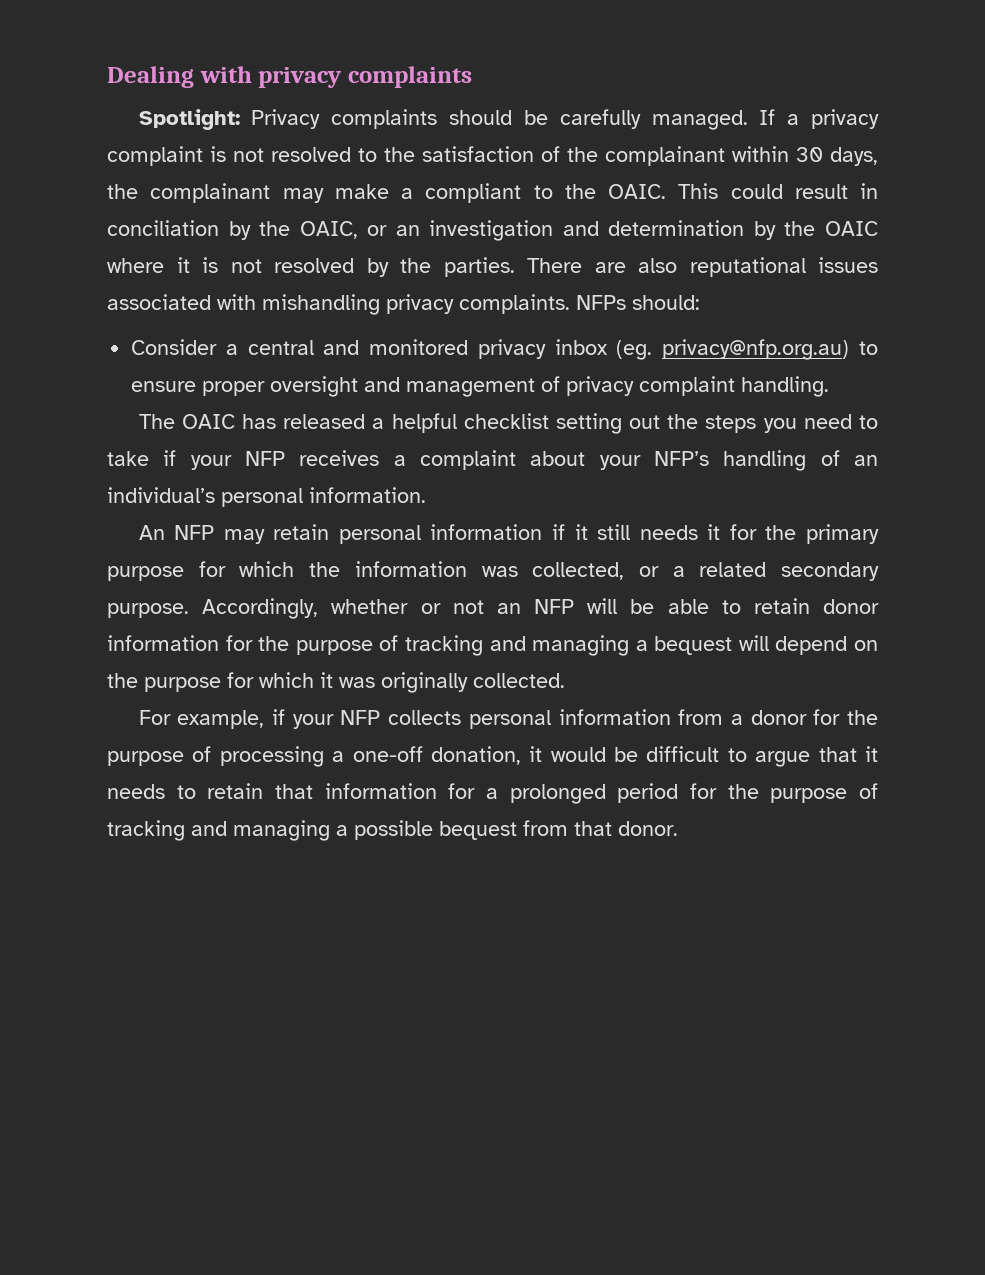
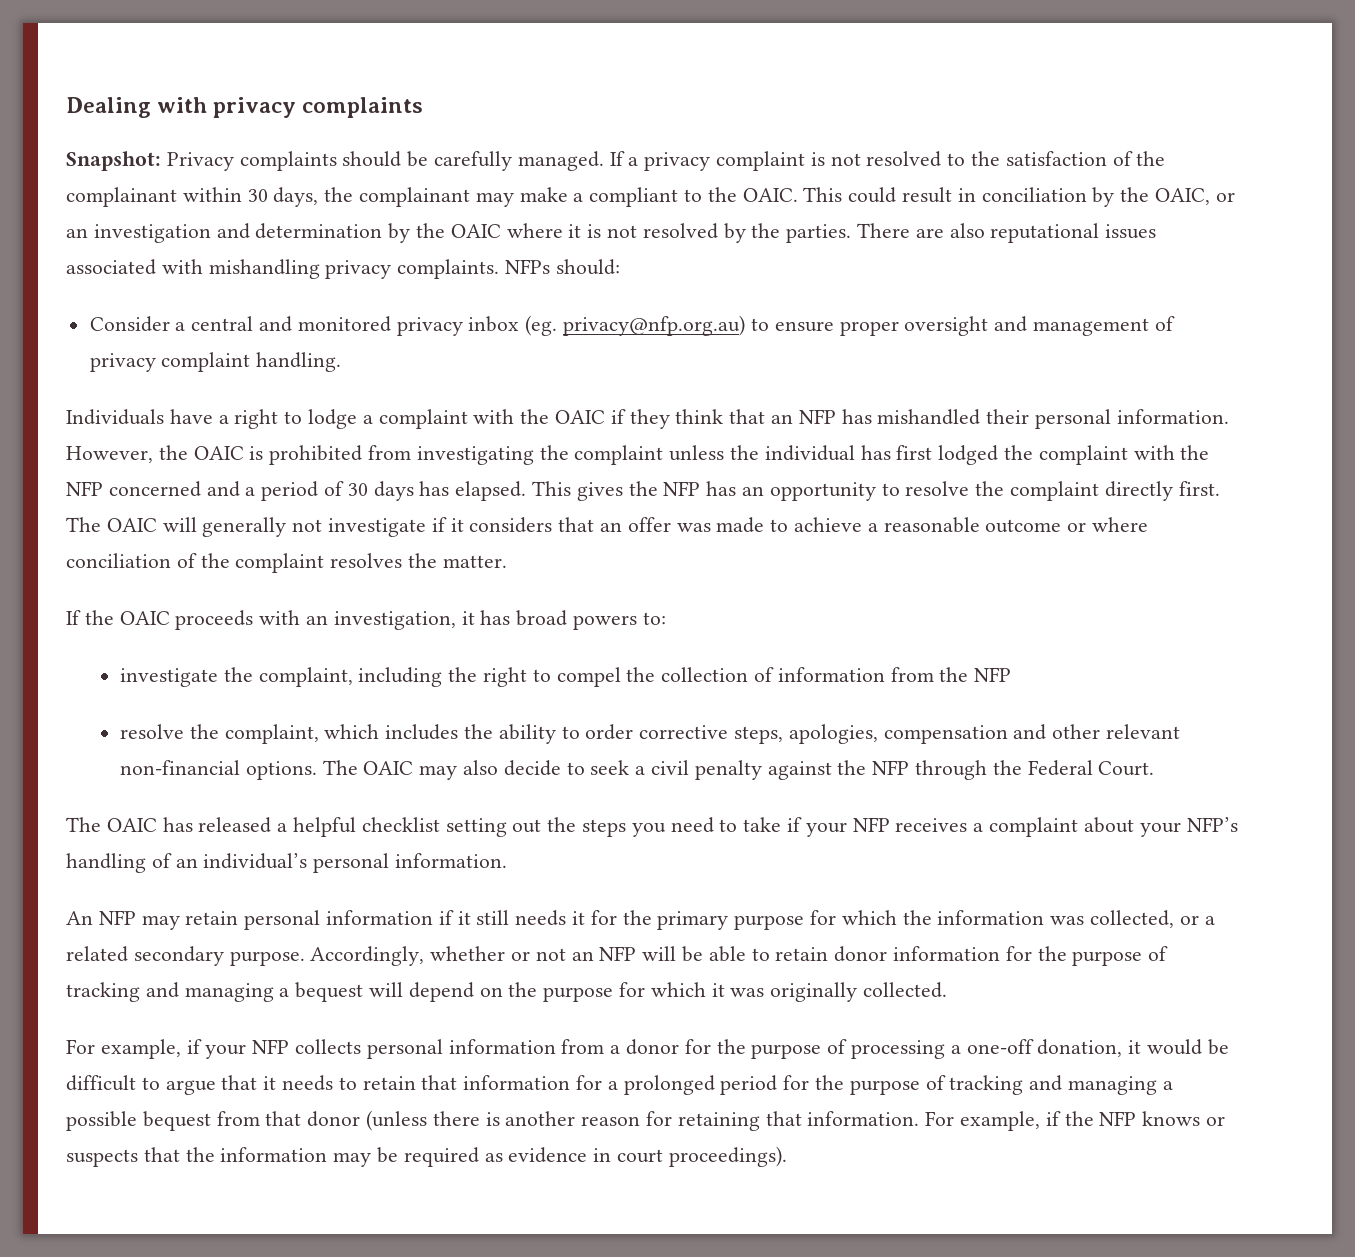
[138,109,240,130] Spotlight: -> [66,151,161,171] Snapshot:
(830, 386) none -> [66,409,1229,429] [66,445,1210,465] [66,481,1220,501] [66,517,1149,537] [66,553,507,573] [66,610,666,630] [119,667,1012,687] [119,724,1180,744] [119,760,1155,780] // Individuals have a right to lodge a complaint with the OAIC if they think that an NFP has mishandled their personal information. However, the OAIC is prohibited from investigating the complaint unless the individual has first lodged the complaint with the NFP concerned and a period of 30 days has elapsed. This gives the NFP has an opportunity to resolve the complaint directly first. The OAIC will generally not investigate if it considers that an offer was made to achieve a reasonable outcome or where conciliation of the complaint resolves the matter. // If the OAIC proceeds with an investigation, it has broad powers to: // investigate the complaint, including the right to compel the collection of information from the NFP // resolve the complaint, which includes the ability to order corrective steps, apologies, compensation and other relevant non-financial options. The OAIC may also decide to seek a civil penalty against the NFP through the Federal Court.
[618,821,678,836] donor. -> [307,1110,1226,1131] [66,1146,787,1167] donor (unless there is another reason for retaining that information. For example, if the NFP knows or suspects that the information may be required as evidence in court proceedings).

